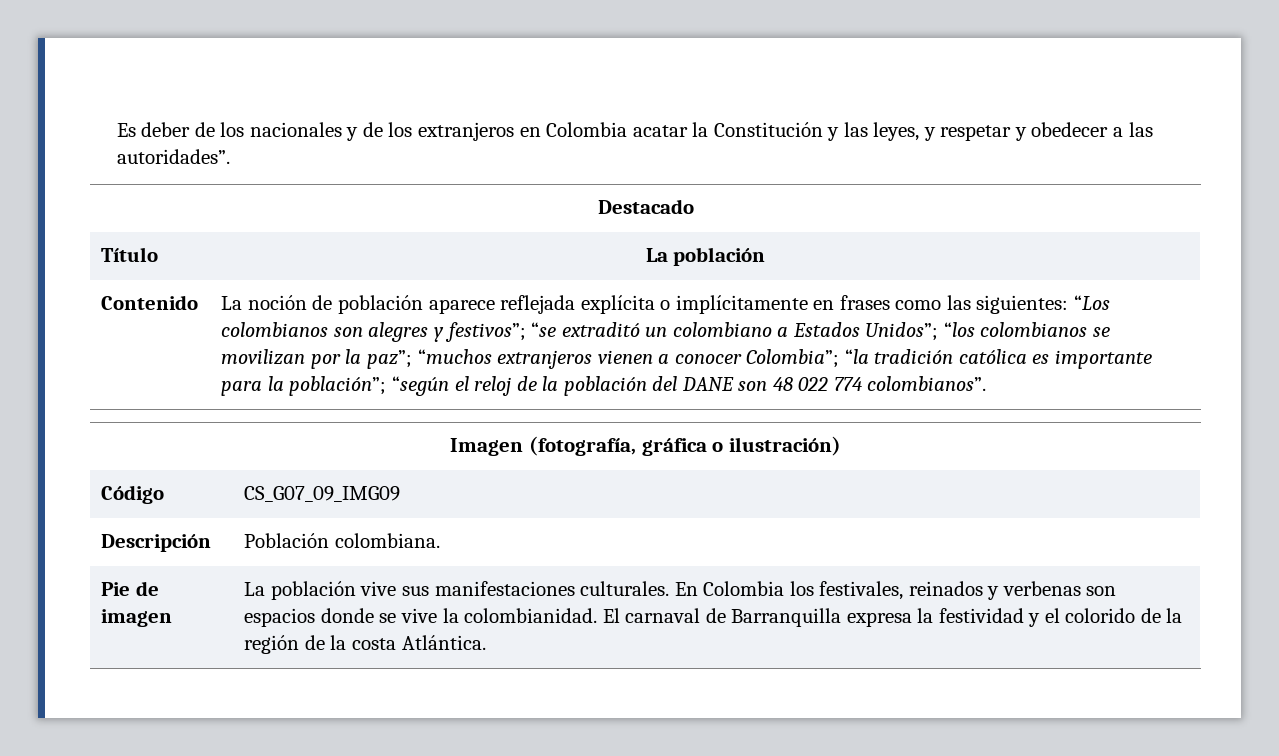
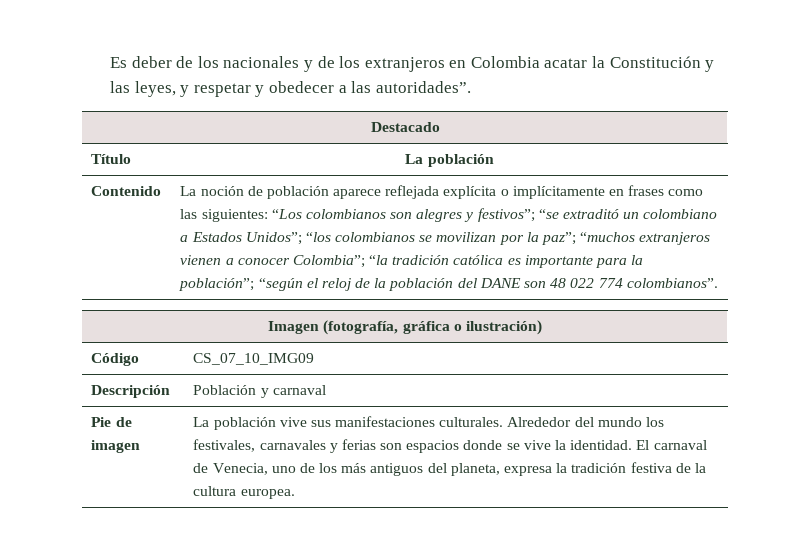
[244,486,401,502] CS_G07_09_IMG09 -> [193,353,315,365] CS_07_10_IMG09
[334,533,440,548] colombiana. -> [260,385,326,398] y carnaval
[674,581,1081,600] En Colombia los festivales, reinados y verbenas -> [507,417,665,427] [193,439,376,453] Alrededor del mundo los festivales, carnavales y ferias
[464,608,598,623] colombianidad. -> [570,440,633,450] identidad.
[731,608,1183,627] [244,635,486,654] Barranquilla expresa la festividad y el colorido de la región de la costa Atlántica. -> [212,462,706,476] [193,486,295,499] Venecia, uno de los más antiguos del planeta, expresa la tradición festiva de la cultura europea.

